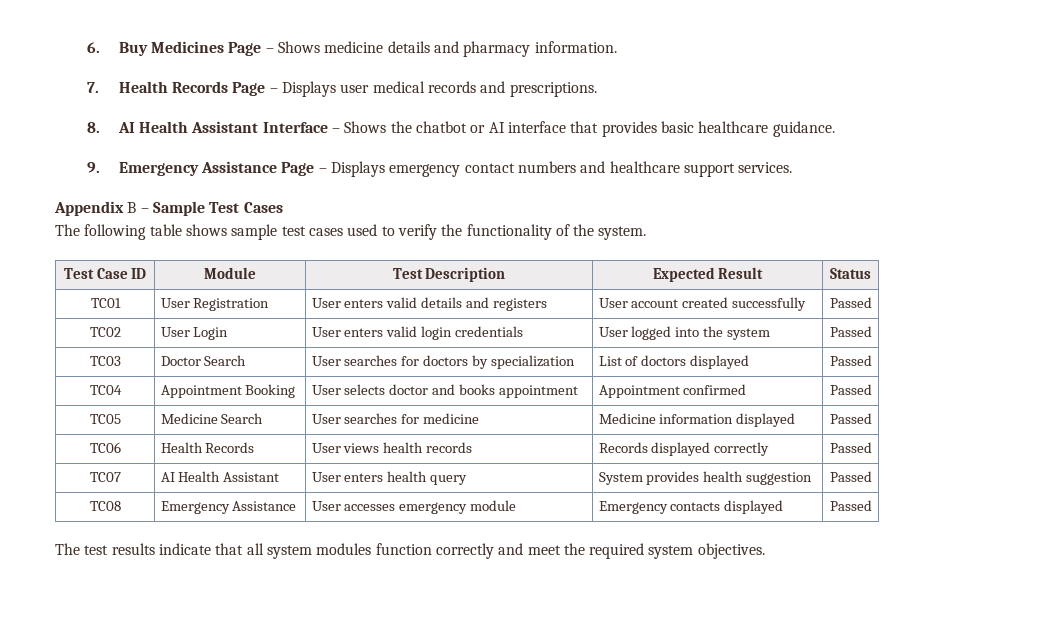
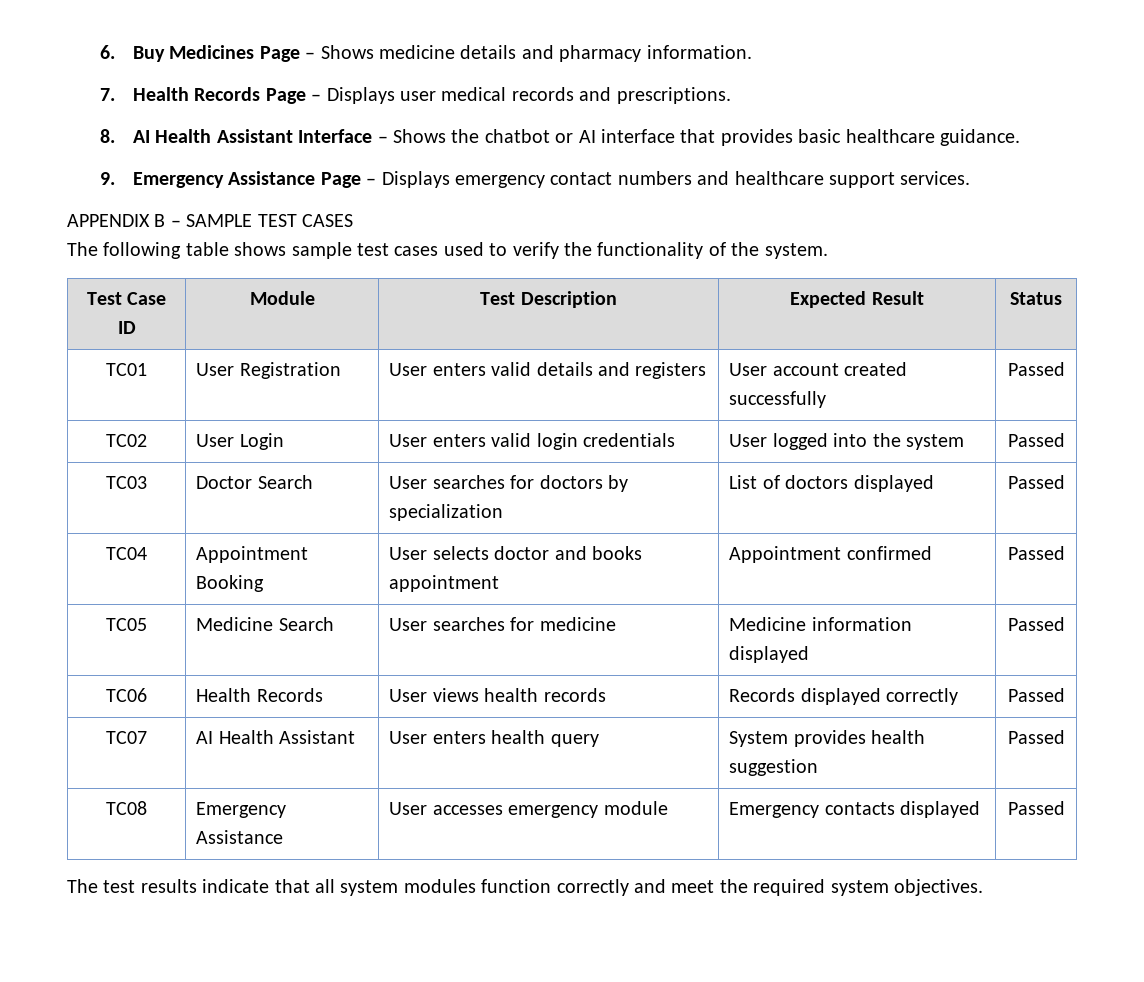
[54,201,124,216] Appendix -> [67,214,150,227] APPENDIX
[152,201,283,216] Sample Test Cases -> [186,214,353,227] SAMPLE TEST CASES

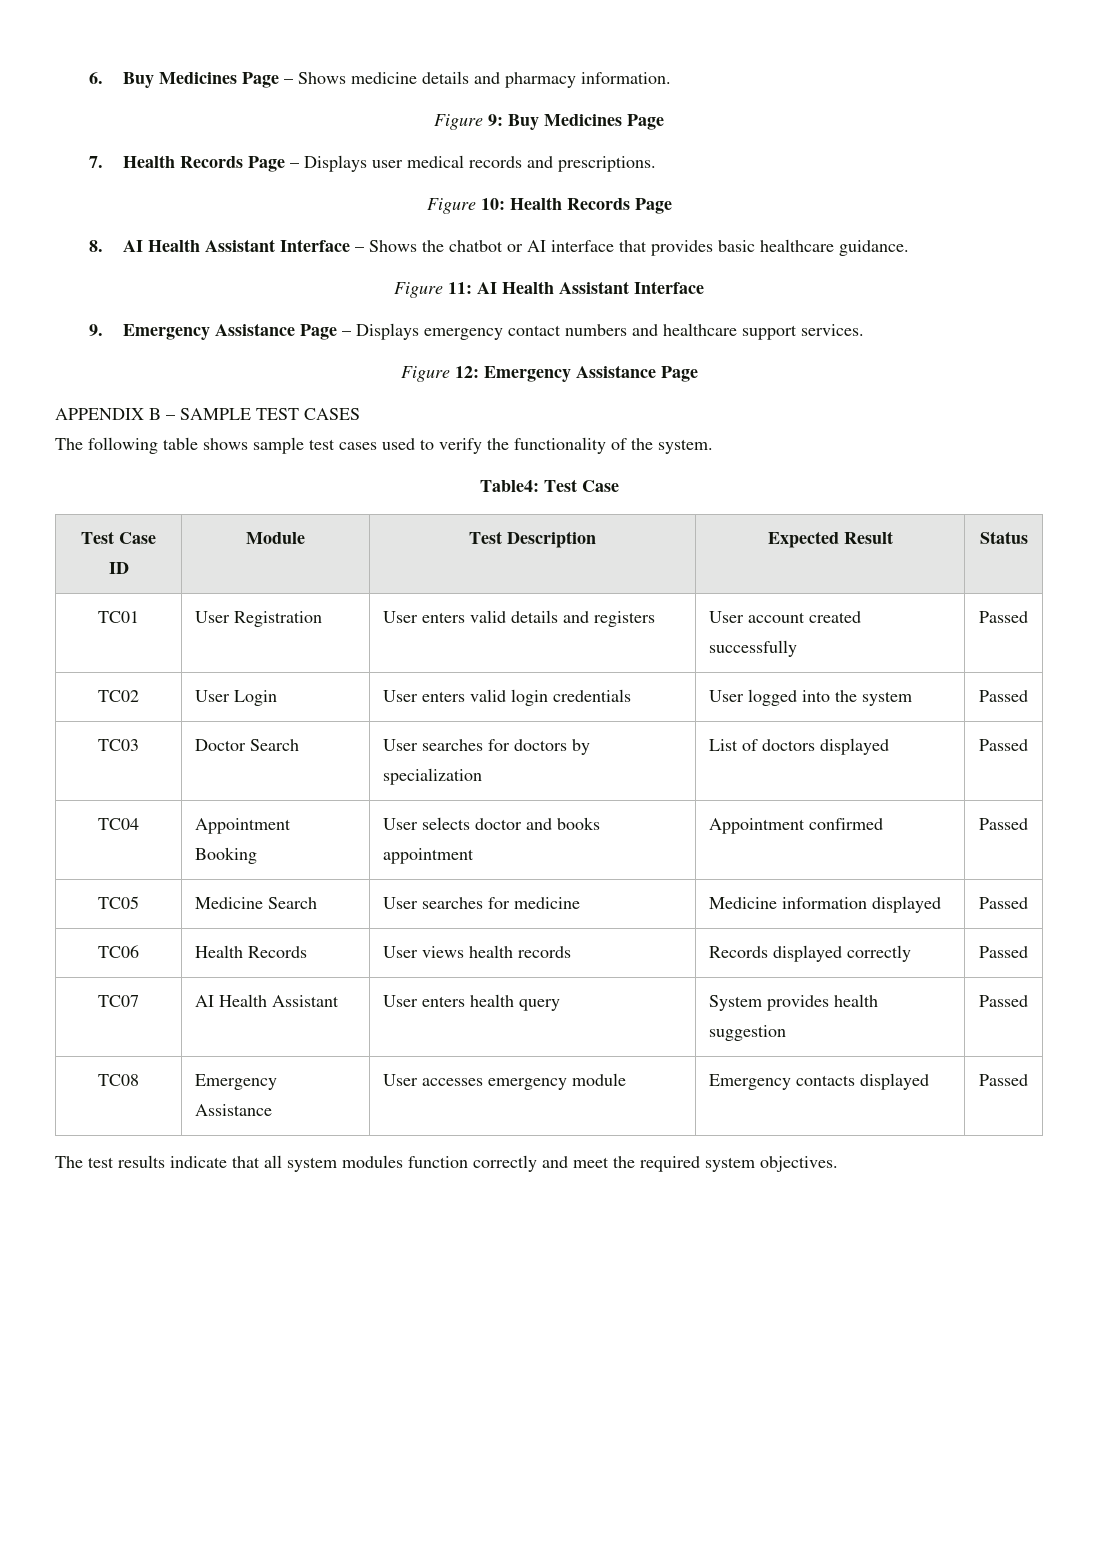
(752, 52) none -> [434,114,664,130] // Figure 9: Buy Medicines Page
(731, 95) none -> [426,197,672,214] // Figure 10: Health Records Page
(1020, 137) none -> [394,281,704,298] // Figure 11: AI Health Assistant Interface
(971, 178) none -> [400,365,698,382] // Figure 12: Emergency Assistance Page
(828, 251) none -> [479,479,619,492] // Table4: Test Case

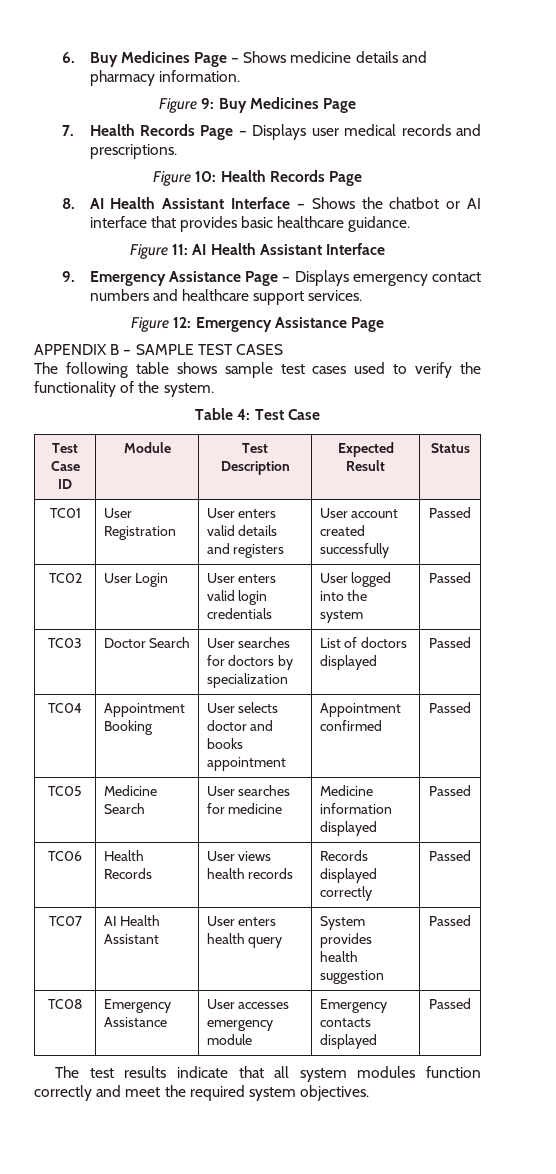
[479,480,539,492] Table4: -> [195,408,251,420] Table 4:

